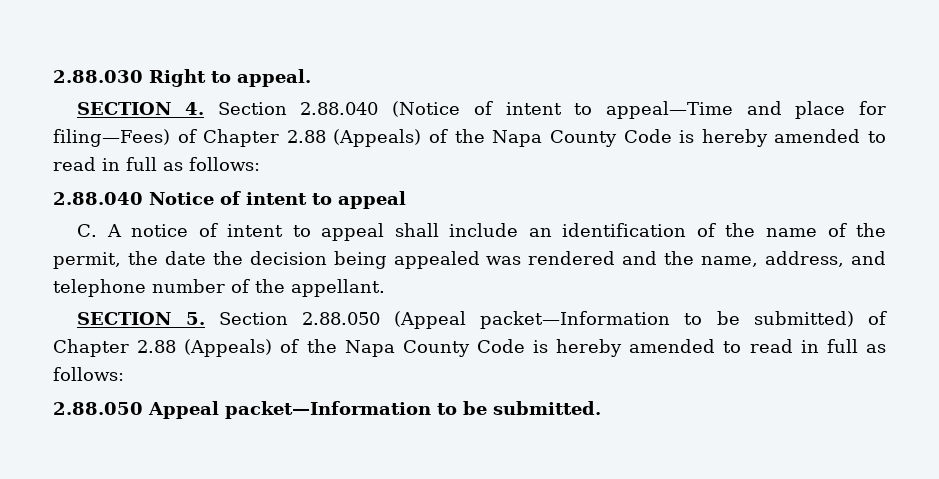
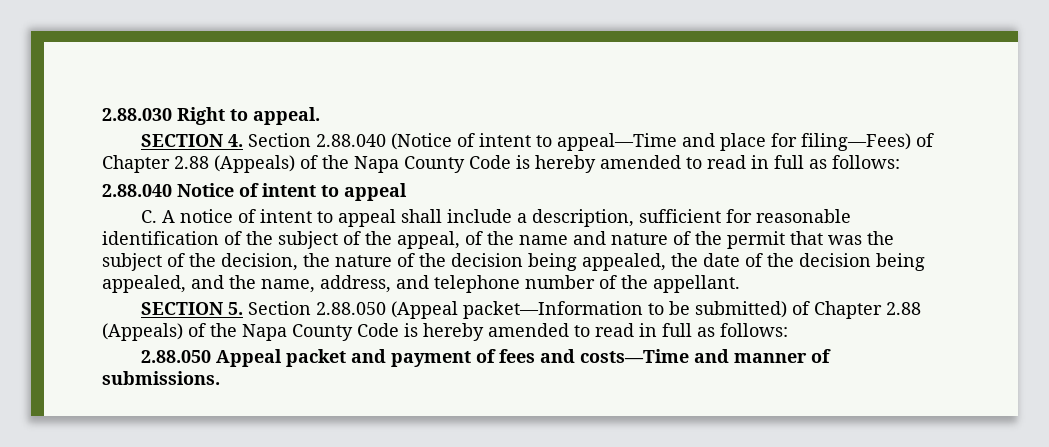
[528,228,552,237] an -> [516,209,851,227] a description, sufficient for reasonable
[765,223,886,237] [53,251,616,269] name of the permit, the date the decision being appealed was rendered -> [278,231,894,249] [102,253,925,271] [102,275,186,293] subject of the appeal, of the name and nature of the permit that was the subject of the decision, the nature of the decision being appealed, the date of the decision being appealed,
[225,401,601,419] packet—Information to be submitted. -> [285,349,831,367] [102,371,220,385] packet and payment of fees and costs—Time and manner of submissions.

